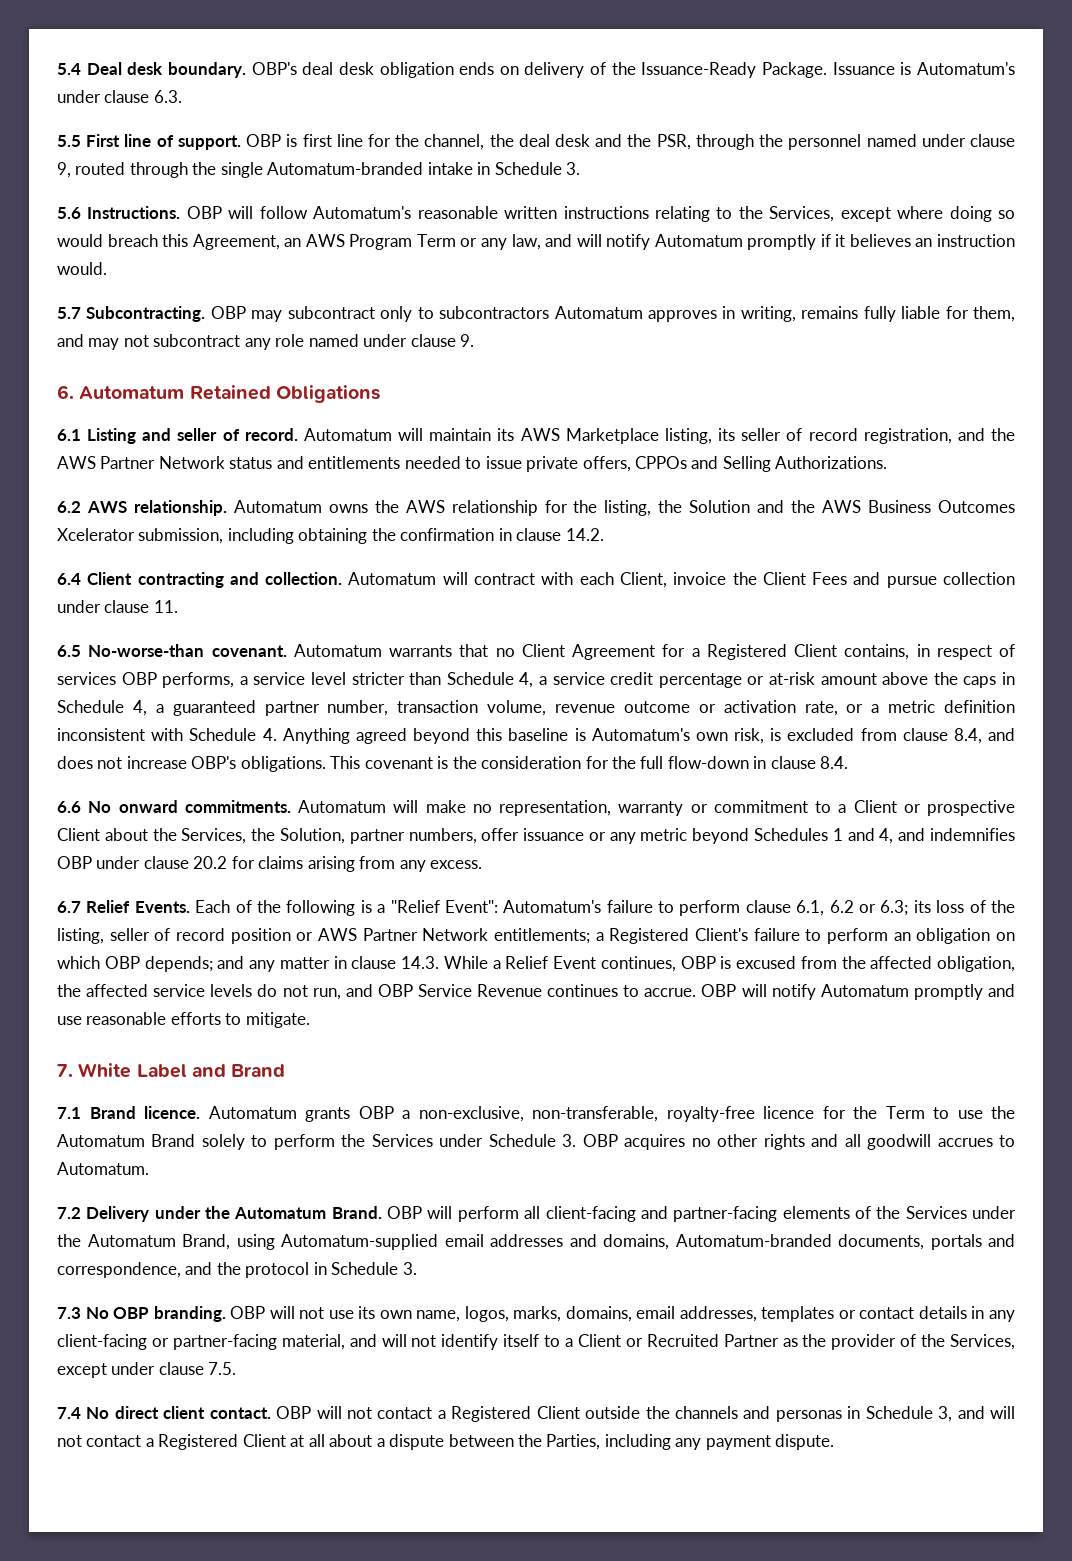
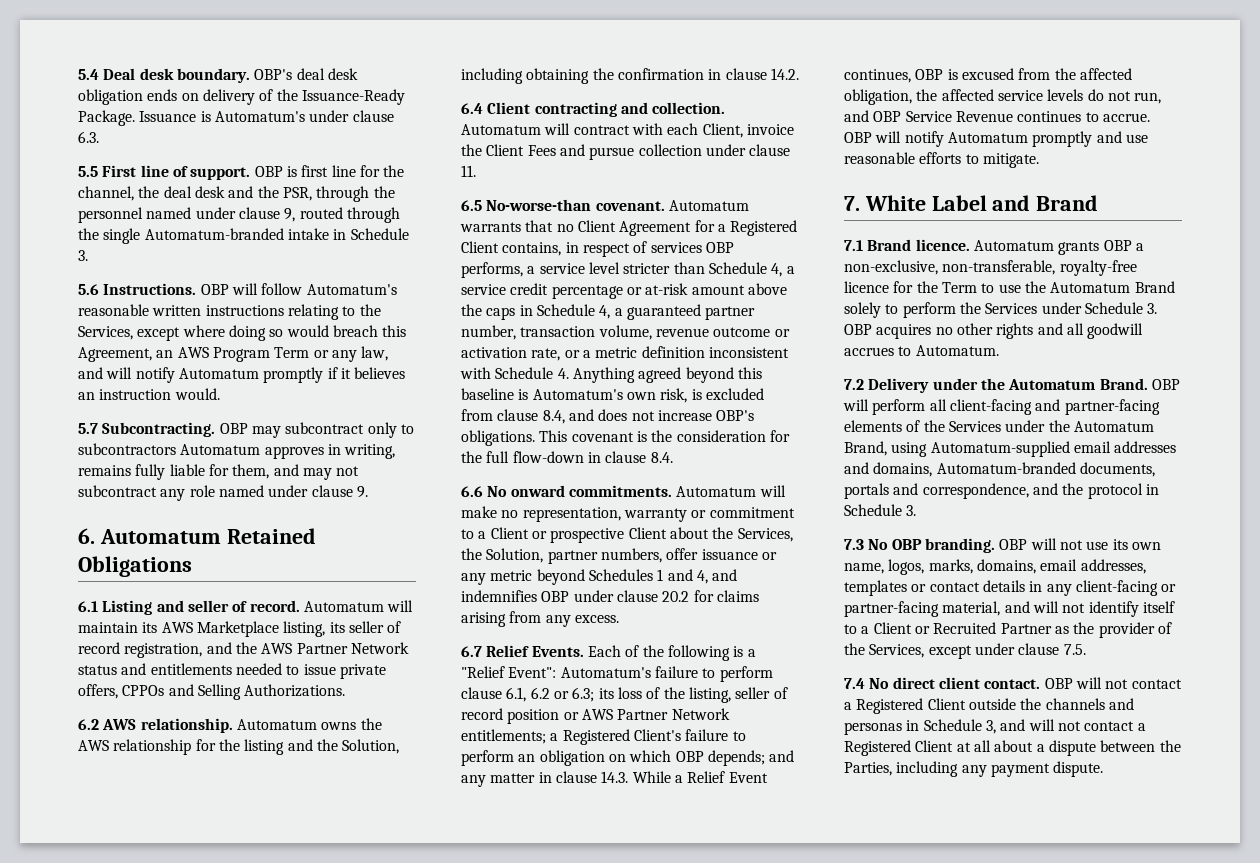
[604,500,1016,516] [57,528,224,544] listing, the Solution and the AWS Business Outcomes Xcelerator submission, -> [244,739,400,755] listing and the Solution,

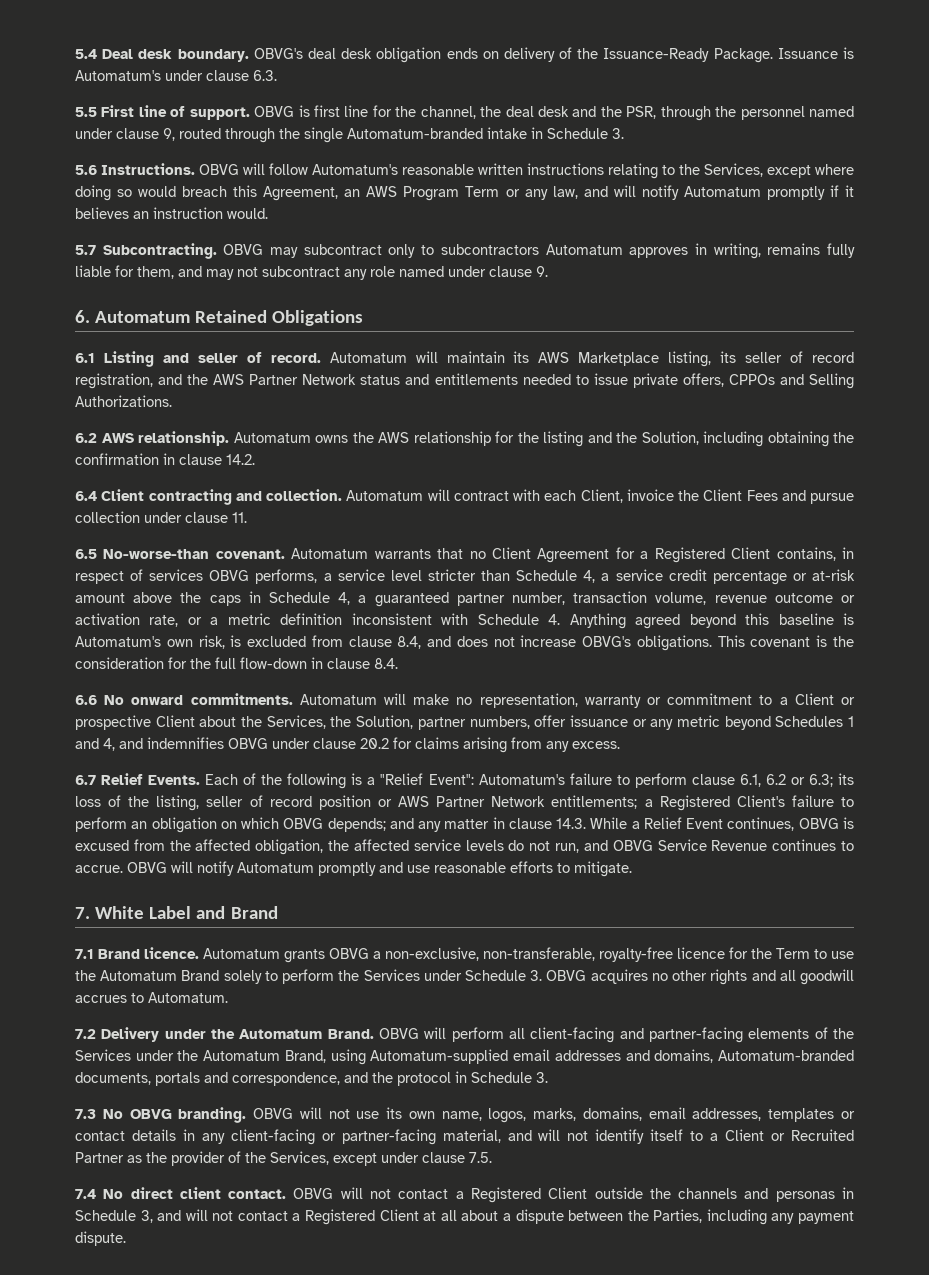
[254,69,293,80] OBP's -> [253,48,303,59] OBVG's
[254,166,283,177] OBP -> [254,106,295,117] OBVG
[200,284,229,295] OBP -> [199,164,239,175] OBVG
[219,423,248,434] OBP -> [223,244,264,255] OBVG
[705,242,734,253] OBP -> [209,570,250,581] OBVG
[716,410,755,421] OBP's -> [582,636,632,647] OBVG's
[541,591,570,602] OBP -> [228,738,268,749] OBVG
[675,751,704,762] OBP -> [283,818,324,829] OBVG
[915,69,944,80] OBP -> [798,818,839,829] OBVG
[873,111,902,122] OBP -> [612,840,653,851] OBVG
[844,132,872,143] OBP -> [127,862,167,873] OBVG
[1103,240,1132,251] OBP -> [329,948,369,959] OBVG
[844,324,872,335] OBP -> [546,970,587,981] OBVG
[1151,379,1180,390] OBP -> [379,1028,419,1039] OBVG
[891,538,1028,553] OBP branding. OBP -> [129,1107,294,1123] OBVG branding. OBVG
[1044,678,1073,689] OBP -> [293,1188,334,1199] OBVG

